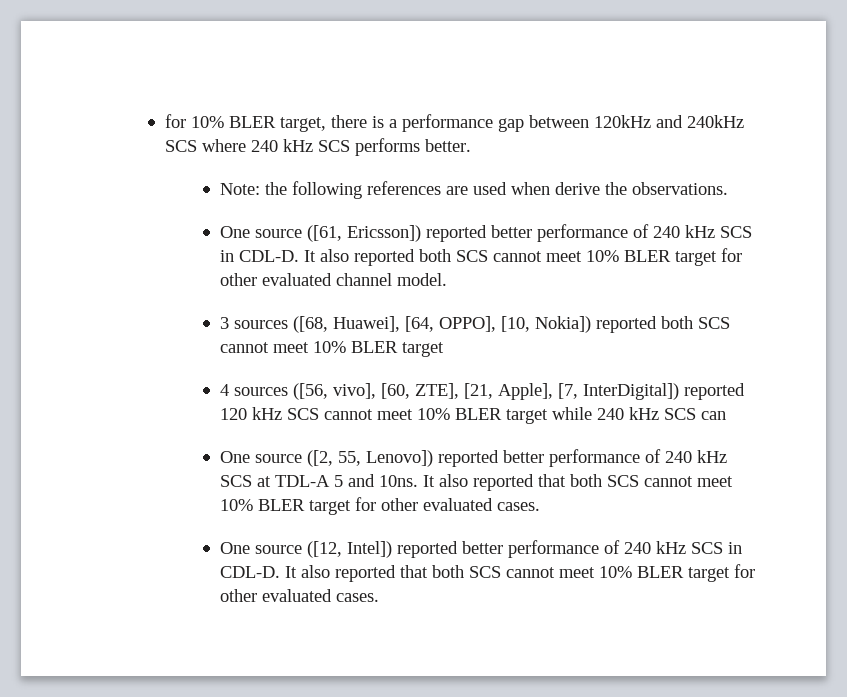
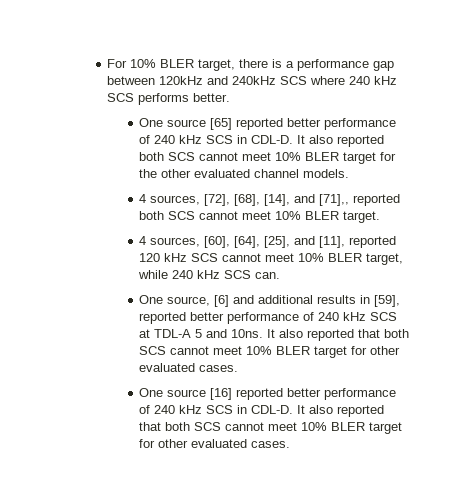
[164,114,186,128] for -> [107,59,128,68] For
[219,181,728,199] [219,225,421,242] // Note: the following references are used when derive the observations. // One source ([61, Ericsson]) -> [139,118,233,130] // One source [65]
(742, 255) none -> [139,169,158,178] the
[396,273,447,286] [219,316,730,333] [219,341,444,357] [219,383,679,400] model. // 3 sources ([68, Huawei], [64, OPPO], [10, Nokia]) reported both SCS cannot meet 10% BLER target // 4 sources ([56, vivo], [60, ZTE], [21, Apple], [7, InterDigital]) -> [303,169,350,178] [139,194,401,206] [139,211,381,223] [139,236,346,248] models. // 4 sources, [72], [68], [14], and [71],, reported both SCS cannot meet 10% BLER target. // 4 sources, [60], [64], [25], and [11],
[505,409,548,424] target -> [366,253,404,265] target,
[700,411,726,420] [219,450,433,467] can // One source ([2, 55, Lenovo]) -> [255,272,281,279] [139,295,401,307] can. // One source, [6] and additional results in [59],
[306,541,392,558] ([12, Intel]) -> [210,388,233,400] [16]

